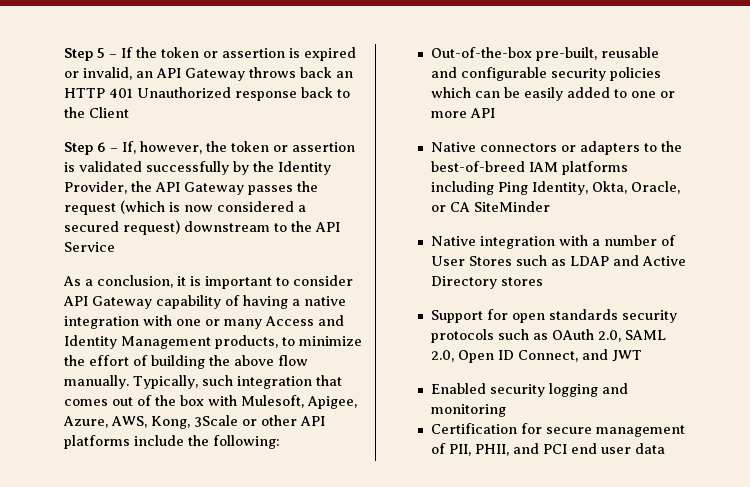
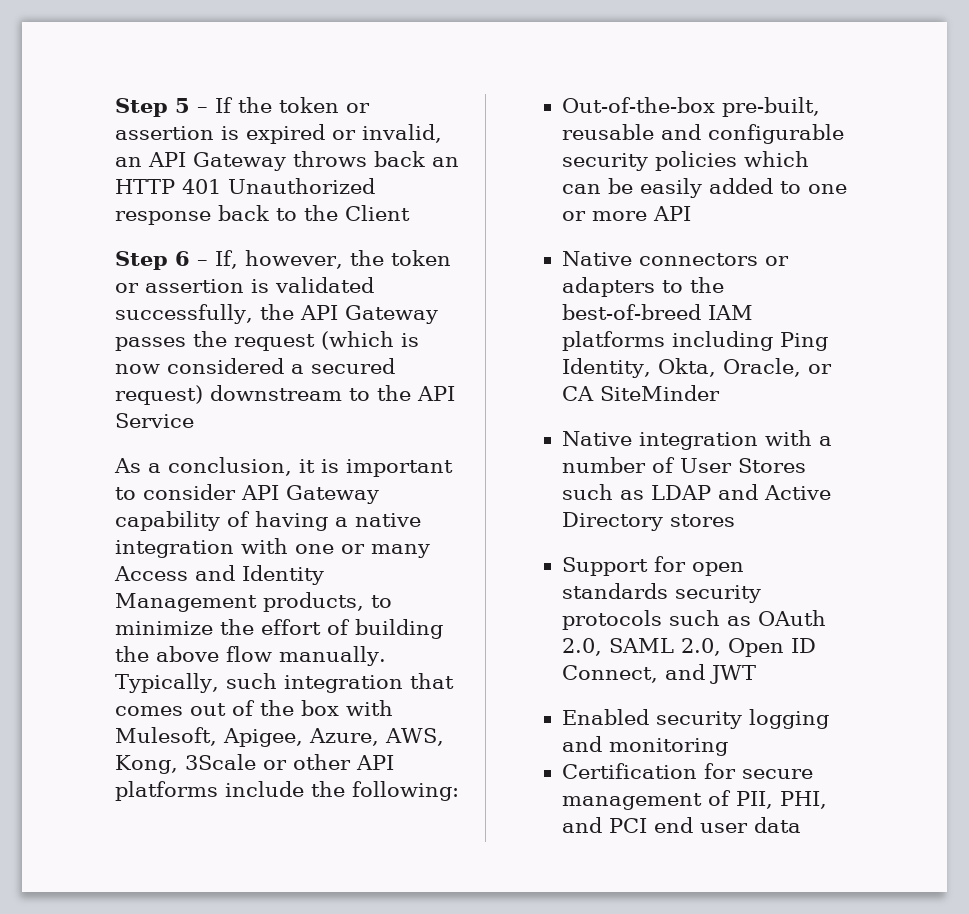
[146,161,331,175] [64,181,127,194] successfully by the Identity Provider, -> [115,304,253,324] successfully,
[474,444,509,456] PHII, -> [780,791,828,809] PHI,

